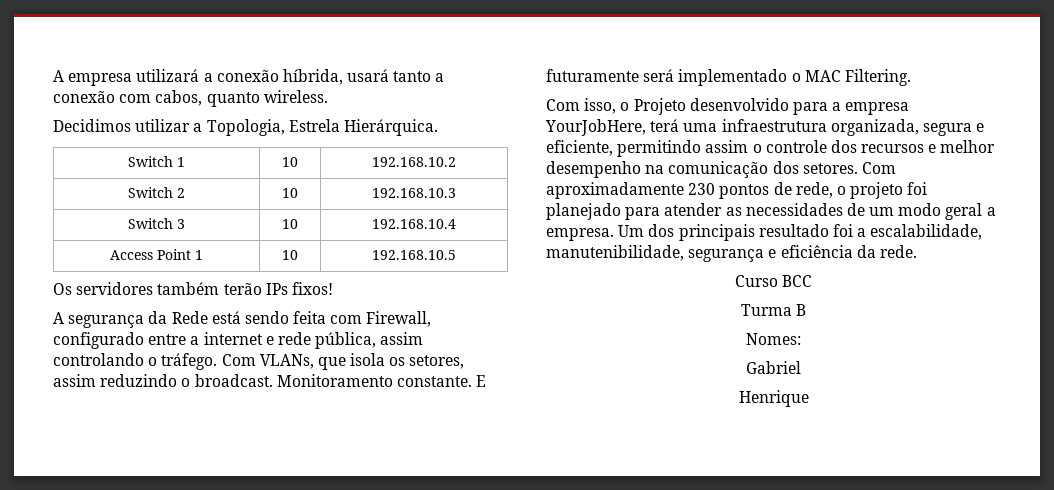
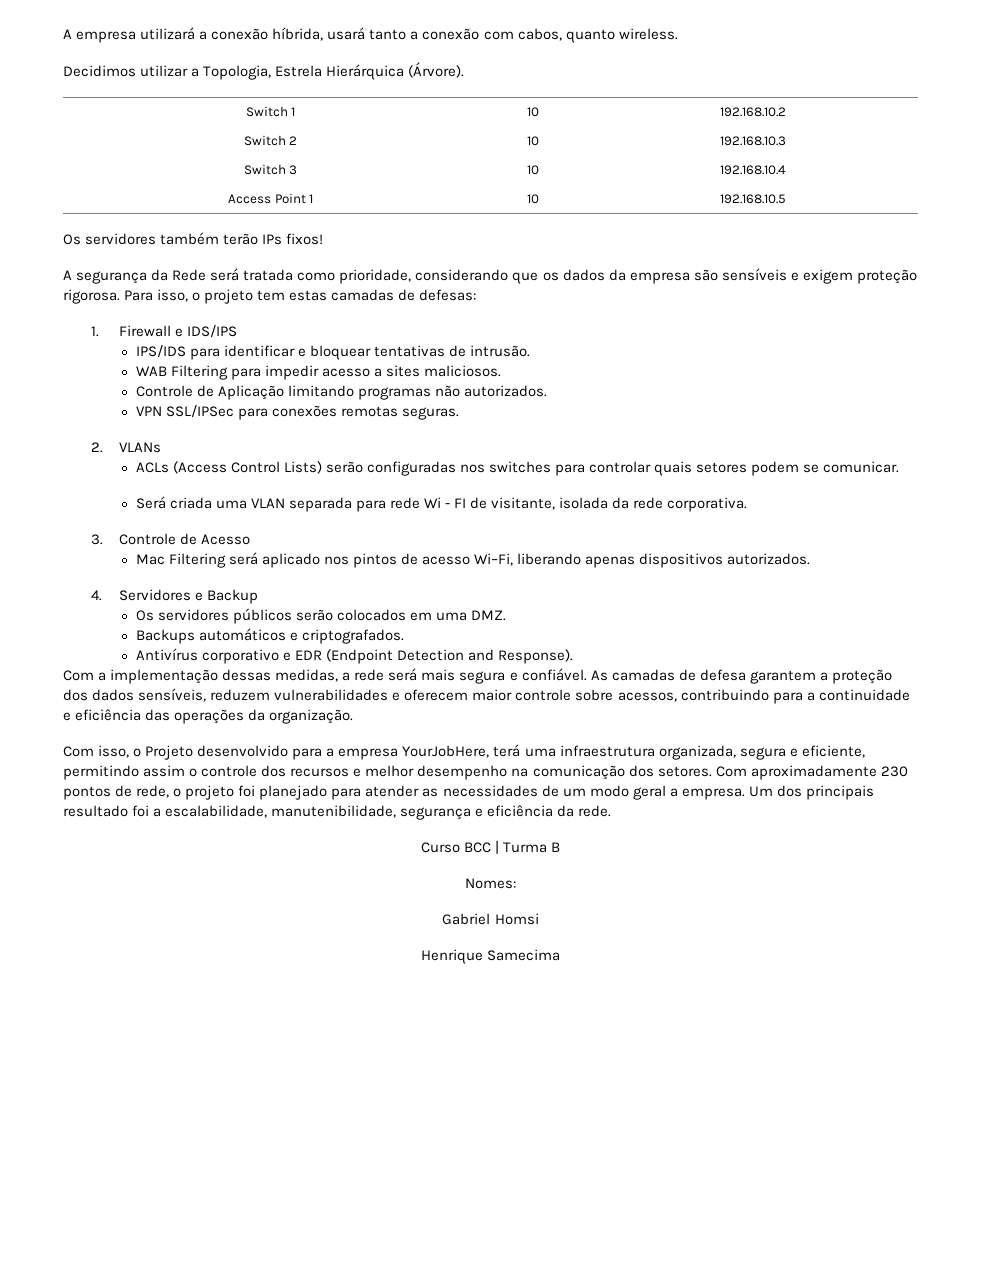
[343,119,438,136] Hierárquica. -> [326,62,465,80] Hierárquica (Árvore).
[211,311,432,327] [53,332,424,349] [53,353,465,370] [53,374,487,387] [546,69,911,86] está sendo feita com Firewall, configurado entre a internet e rede pública, assim controlando o tráfego. Com VLANs, que isola os setores, assim reduzindo o broadcast. Monitoramento constante. E futuramente será implementado o MAC Filtering. -> [210,268,917,284] [63,289,477,304] [91,325,238,338] [135,345,530,360] [135,365,501,380] [135,385,547,400] [135,405,459,420] [91,442,162,453] [135,461,900,476] [135,496,748,512] [91,533,251,545] [135,552,811,568] [91,589,259,604] [135,608,506,624] [135,628,404,644] [135,648,573,664] [63,668,892,684] [63,688,910,704] [63,709,354,724] será tratada como prioridade, considerando que os dados da empresa são sensíveis e exigem proteção rigorosa. Para isso, o projeto tem estas camadas de defesas: // 1. Firewall e IDS/IPS // IPS/IDS para identificar e bloquear tentativas de intrusão. // WAB Filtering para impedir acesso a sites maliciosos. // Controle de Aplicação limitando programas não autorizados. // VPN SSL/IPSec para conexões remotas seguras. // 2. VLANs // ACLs (Access Control Lists) serão configuradas nos switches para controlar quais setores podem se comunicar. // Será criada uma VLAN separada para rede Wi - FI de visitante, isolada da rede corporativa. // 3. Controle de Acesso // Mac Filtering será aplicado nos pintos de acesso Wi–Fi, liberando apenas dispositivos autorizados. // 4. Servidores e Backup // Os servidores públicos serão colocados em uma DMZ. // Backups automáticos e criptografados. // Antivírus corporativo e EDR (Endpoint Detection and Response). // Com a implementação dessas medidas, a rede será mais segura e confiável. As camadas de defesa garantem a proteção dos dados sensíveis, reduzem vulnerabilidades e oferecem maior controle sobre acessos, contribuindo para a continuidade e eficiência das operações da organização.
(813, 281) // -> [495,840,499,854] |
(801, 367) none -> [494,913,539,925] Homsi
(809, 398) none -> [487,949,561,961] Samecima

